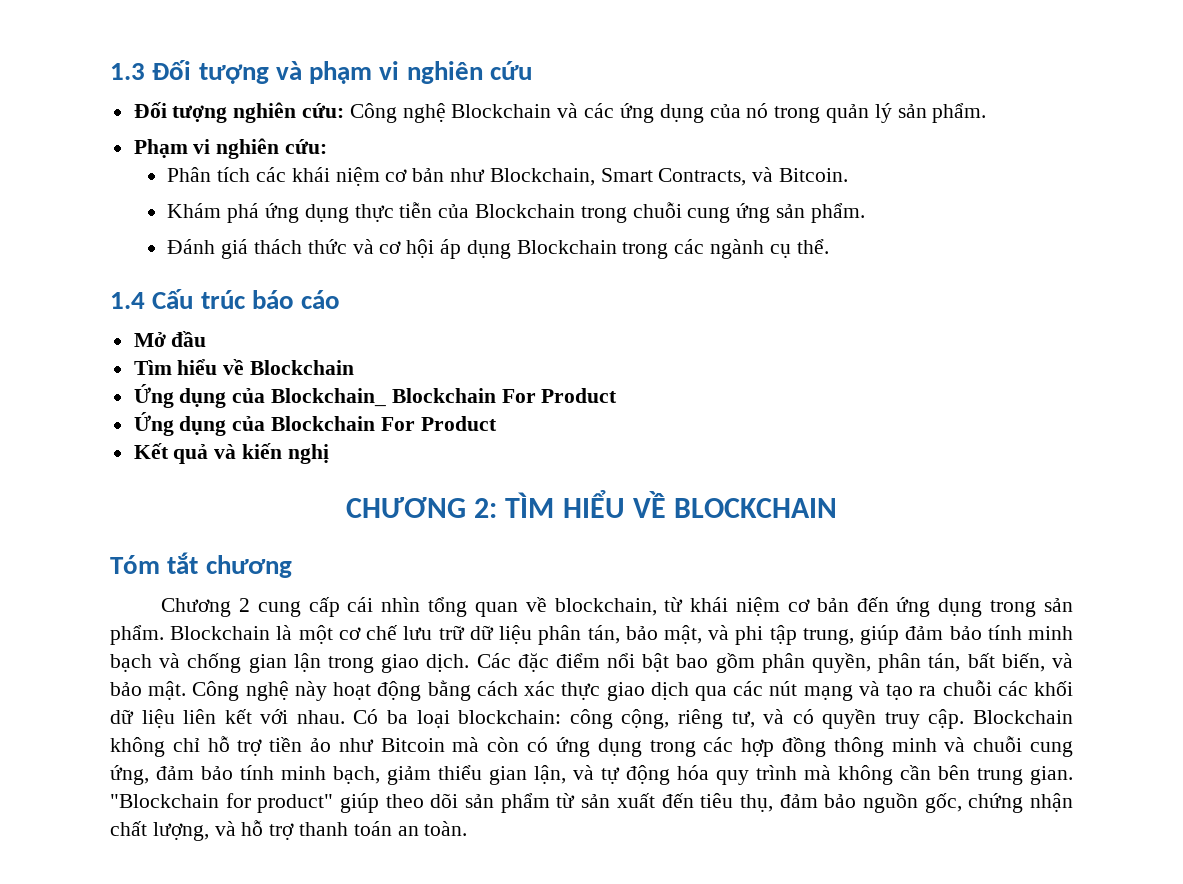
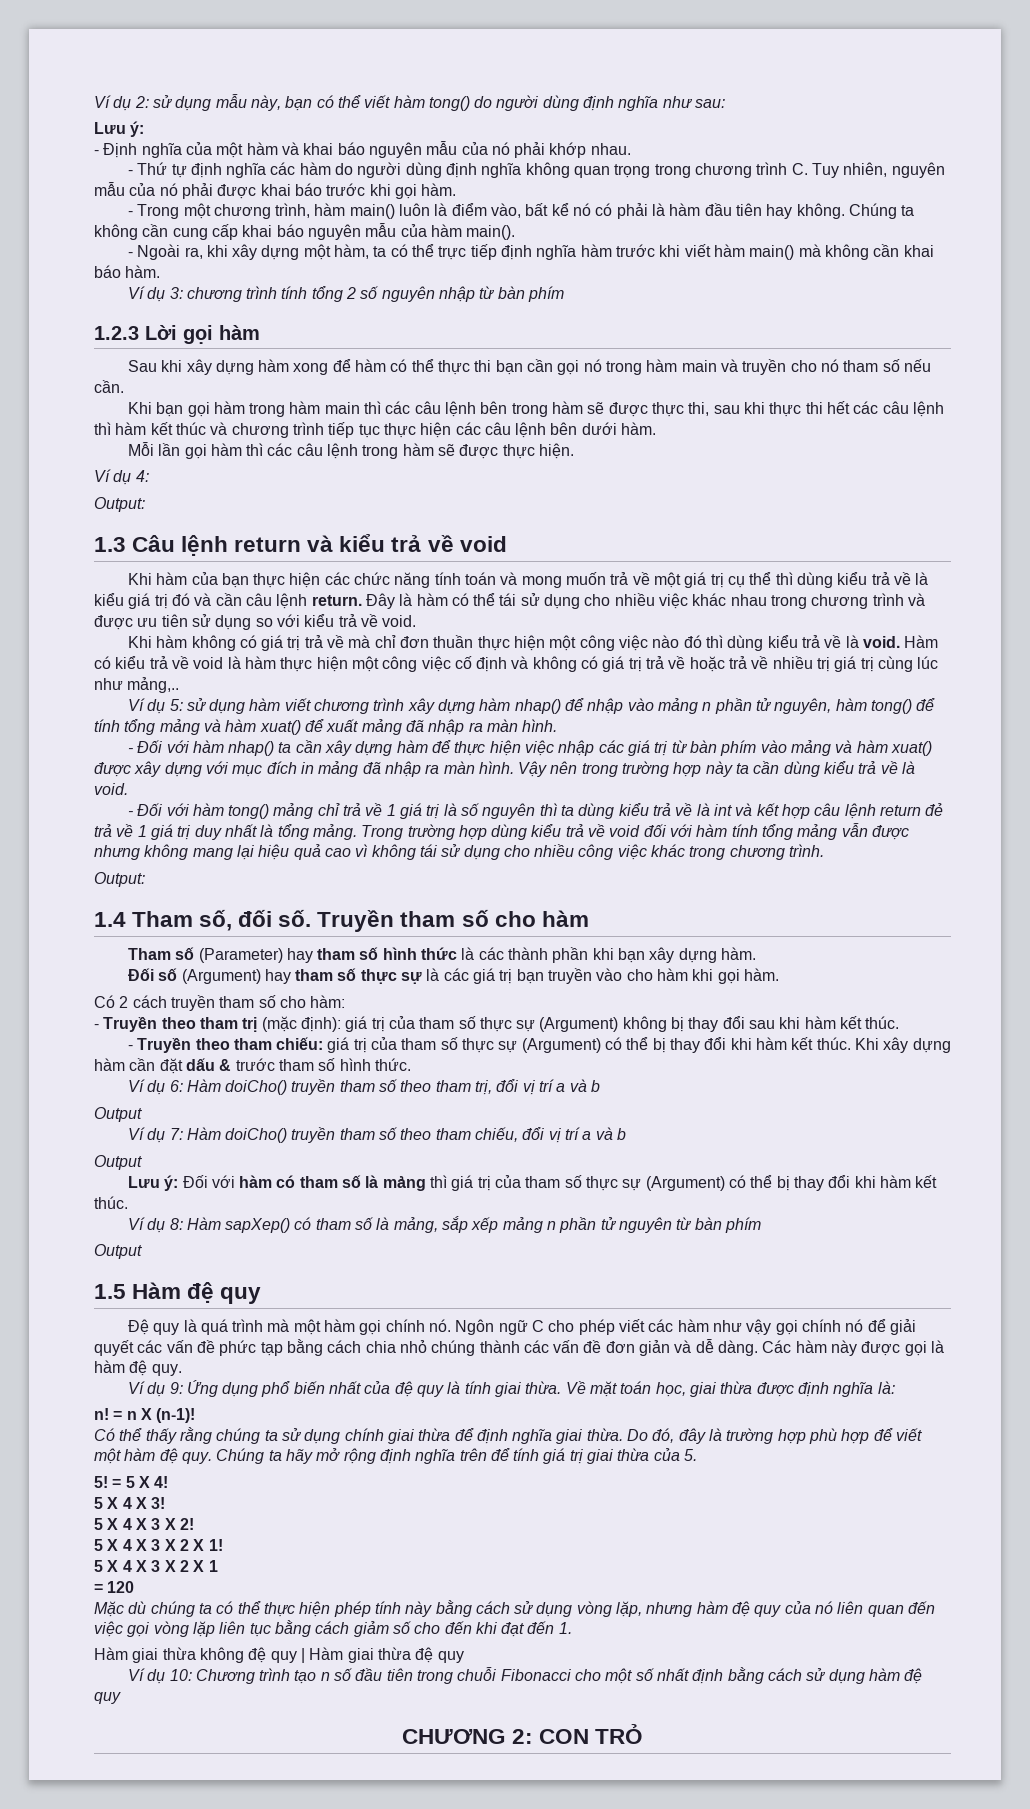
[110,60,533,84] [133,102,987,123] [133,138,328,159] [167,167,849,186] [167,202,865,223] [167,239,829,259] [110,289,341,309] [133,331,207,347] [133,359,355,375] [133,384,618,408] [133,412,497,436] [133,443,329,464] [346,490,837,518] [110,552,292,578] [161,597,1073,617] [110,625,1074,645] [110,653,1073,673] [110,680,1074,701] [110,709,1073,729] [110,736,1074,757] [110,765,1073,785] [110,793,1074,813] [110,820,468,841] 1.3 Đối tượng và phạm vi nghiên cứu // Đối tượng nghiên cứu: Công nghệ Blockchain và các ứng dụng của nó trong quản lý sản phẩm. // Phạm vi nghiên cứu: // Phân tích các khái niệm cơ bản như Blockchain, Smart Contracts, và Bitcoin. // Khám phá ứng dụng thực tiễn của Blockchain trong chuỗi cung ứng sản phẩm. // Đánh giá thách thức và cơ hội áp dụng Blockchain trong các ngành cụ thể. // 1.4 Cấu trúc báo cáo // Mở đầu // Tìm hiểu về Blockchain // Ứng dụng của Blockchain_ Blockchain For Product // Ứng dụng của Blockchain For Product // Kết quả và kiến nghị // CHƯƠNG 2: TÌM HIỂU VỀ BLOCKCHAIN // Tóm tắt chương // Chương 2 cung cấp cái nhìn tổng quan về blockchain, từ khái niệm cơ bản đến ứng dụng trong sản phẩm. Blockchain là một cơ chế lưu trữ dữ liệu phân tán, bảo mật, và phi tập trung, giúp đảm bảo tính minh bạch và chống gian lận trong giao dịch. Các đặc điểm nổi bật bao gồm phân quyền, phân tán, bất biến, và bảo mật. Công nghệ này hoạt động bằng cách xác thực giao dịch qua các nút mạng và tạo ra chuỗi các khối dữ liệu liên kết với nhau. Có ba loại blockchain: công cộng, riêng tư, và có quyền truy cập. Blockchain không chỉ hỗ trợ tiền ảo như Bitcoin mà còn có ứng dụng trong các hợp đồng thông minh và chuỗi cung ứng, đảm bảo tính minh bạch, giảm thiểu gian lận, và tự động hóa quy trình mà không cần bên trung gian. "Blockchain for product" giúp theo dõi sản phẩm từ sản xuất đến tiêu thụ, đảm bảo nguồn gốc, chứng nhận chất lượng, và hỗ trợ thanh toán an toàn. -> [94,94,726,111] [94,121,145,137] [94,141,631,158] [127,162,945,178] [94,182,457,199] [127,203,915,219] [94,223,516,240] [127,244,934,260] [94,265,161,278] [127,286,565,302] [94,325,260,344] [127,359,931,375] [94,380,124,393] [127,401,944,417] [94,422,657,438] [127,442,575,459] [94,469,149,485] [94,497,145,512] [94,534,507,556] [127,572,929,588] [94,593,926,609] [94,614,417,630] [127,635,939,651] [94,656,939,672] [94,677,180,693] [127,698,936,714] [94,719,558,735] [127,740,932,756] [94,761,916,777] [94,783,128,795] [127,803,944,819] [94,823,910,840] [94,844,825,860] [94,872,145,887] [94,909,589,932] [127,947,756,963] [127,968,779,984] [94,995,346,1011] [94,1016,900,1032] [127,1037,951,1053] [94,1058,411,1074] [127,1079,600,1095] [94,1107,142,1122] [127,1127,626,1143] [94,1155,142,1170] [127,1175,938,1191] [94,1196,128,1209] [127,1216,761,1233] [94,1244,142,1259] [94,1282,262,1304] [127,1319,916,1335] [94,1339,945,1356] [94,1360,182,1376] [127,1380,895,1397] [94,1408,196,1423] [94,1427,923,1444] [94,1448,698,1464] [94,1476,169,1488] [94,1497,166,1509] [94,1518,194,1530] [94,1539,223,1551] [94,1560,218,1572] [94,1581,135,1593] [94,1600,936,1617] [94,1620,572,1637] [94,1647,464,1663] [127,1667,923,1684] [94,1692,121,1704] [401,1724,644,1744] Ví dụ 2: sử dụng mẫu này, bạn có thể viết hàm tong() do người dùng định nghĩa như sau: // Lưu ý: // - Định nghĩa của một hàm và khai báo nguyên mẫu của nó phải khớp nhau. // - Thứ tự định nghĩa các hàm do người dùng định nghĩa không quan trọng trong chương trình C. Tuy nhiên, nguyên mẫu của nó phải được khai báo trước khi gọi hàm. // - Trong một chương trình, hàm main() luôn là điểm vào, bất kể nó có phải là hàm đầu tiên hay không. Chúng ta không cần cung cấp khai báo nguyên mẫu của hàm main(). // - Ngoài ra, khi xây dựng một hàm, ta có thể trực tiếp định nghĩa hàm trước khi viết hàm main() mà không cần khai báo hàm. // Ví dụ 3: chương trình tính tổng 2 số nguyên nhập từ bàn phím // 1.2.3 Lời gọi hàm // Sau khi xây dựng hàm xong để hàm có thể thực thi bạn cần gọi nó trong hàm main và truyền cho nó tham số nếu cần. // Khi bạn gọi hàm trong hàm main thì các câu lệnh bên trong hàm sẽ được thực thi, sau khi thực thi hết các câu lệnh thì hàm kết thúc và chương trình tiếp tục thực hiện các câu lệnh bên dưới hàm. // Mỗi lần gọi hàm thì các câu lệnh trong hàm sẽ được thực hiện. // Ví dụ 4: // Output: // 1.3 Câu lệnh return và kiểu trả về void // Khi hàm của bạn thực hiện các chức năng tính toán và mong muốn trả về một giá trị cụ thể thì dùng kiểu trả về là kiểu giá trị đó và cần câu lệnh return. Đây là hàm có thể tái sử dụng cho nhiều việc khác nhau trong chương trình và được ưu tiên sử dụng so với kiểu trả về void. // Khi hàm không có giá trị trả về mà chỉ đơn thuần thực hiện một công việc nào đó thì dùng kiểu trả về là void. Hàm có kiểu trả về void là hàm thực hiện một công việc cố định và không có giá trị trả về hoặc trả về nhiều trị giá trị cùng lúc như mảng,.. // Ví dụ 5: sử dụng hàm viết chương trình xây dựng hàm nhap() để nhập vào mảng n phần tử nguyên, hàm tong() để tính tổng mảng và hàm xuat() để xuất mảng đã nhập ra màn hình. // - Đối với hàm nhap() ta cần xây dựng hàm để thực hiện việc nhập các giá trị từ bàn phím vào mảng và hàm xuat() được xây dựng với mục đích in mảng đã nhập ra màn hình. Vậy nên trong trường hợp này ta cần dùng kiểu trả về là void. // - Đối với hàm tong() mảng chỉ trả về 1 giá trị là số nguyên thì ta dùng kiểu trả về là int và kết hợp câu lệnh return đẻ trả về 1 giá trị duy nhất là tổng mảng. Trong trường hợp dùng kiểu trả về void đối với hàm tính tổng mảng vẫn được nhưng không mang lại hiệu quả cao vì không tái sử dụng cho nhiều công việc khác trong chương trình. // Output: // 1.4 Tham số, đối số. Truyền tham số cho hàm // Tham số (Parameter) hay tham số hình thức là các thành phần khi bạn xây dựng hàm. // Đối số (Argument) hay tham số thực sự là các giá trị bạn truyền vào cho hàm khi gọi hàm. // Có 2 cách truyền tham số cho hàm: // - Truyền theo tham trị (mặc định): giá trị của tham số thực sự (Argument) không bị thay đổi sau khi hàm kết thúc. // - Truyền theo tham chiếu: giá trị của tham số thực sự (Argument) có thể bị thay đổi khi hàm kết thúc. Khi xây dựng hàm cần đặt dấu & trước tham số hình thức. // Ví dụ 6: Hàm doiCho() truyền tham số theo tham trị, đổi vị trí a và b // Output // Ví dụ 7: Hàm doiCho() truyền tham số theo tham chiếu, đổi vị trí a và b // Output // Lưu ý: Đối với hàm có tham số là mảng thì giá trị của tham số thực sự (Argument) có thể bị thay đổi khi hàm kết thúc. // Ví dụ 8: Hàm sapXep() có tham số là mảng, sắp xếp mảng n phần tử nguyên từ bàn phím // Output // 1.5 Hàm đệ quy // Đệ quy là quá trình mà một hàm gọi chính nó. Ngôn ngữ C cho phép viết các hàm như vậy gọi chính nó để giải quyết các vấn đề phức tạp bằng cách chia nhỏ chúng thành các vấn đề đơn giản và dễ dàng. Các hàm này được gọi là hàm đệ quy. // Ví dụ 9: Ứng dụng phổ biến nhất của đệ quy là tính giai thừa. Về mặt toán học, giai thừa được định nghĩa là: // n! = n X (n-1)! // Có thể thấy rằng chúng ta sử dụng chính giai thừa để định nghĩa giai thừa. Do đó, đây là trường hợp phù hợp để viết một hàm đệ quy. Chúng ta hãy mở rộng định nghĩa trên để tính giá trị giai thừa của 5. // 5! = 5 X 4! // 5 X 4 X 3! // 5 X 4 X 3 X 2! // 5 X 4 X 3 X 2 X 1! // 5 X 4 X 3 X 2 X 1 // = 120 // Mặc dù chúng ta có thể thực hiện phép tính này bằng cách sử dụng vòng lặp, nhưng hàm đệ quy của nó liên quan đến việc gọi vòng lặp liên tục bằng cách giảm số cho đến khi đạt đến 1. // Hàm giai thừa không đệ quy | Hàm giai thừa đệ quy // Ví dụ 10: Chương trình tạo n số đầu tiên trong chuỗi Fibonacci cho một số nhất định bằng cách sử dụng hàm đệ quy // CHƯƠNG 2: CON TRỎ

